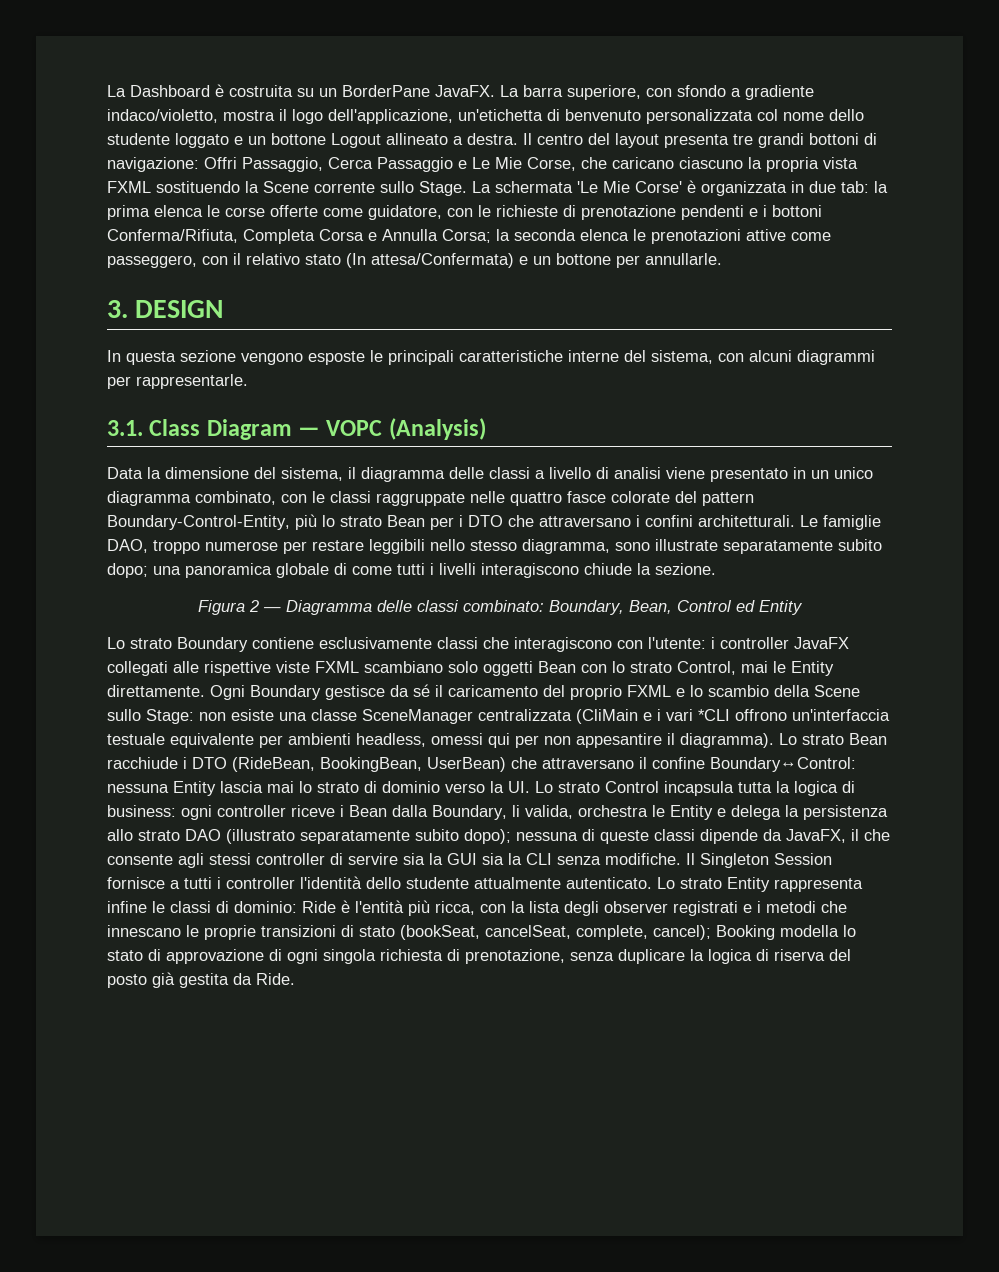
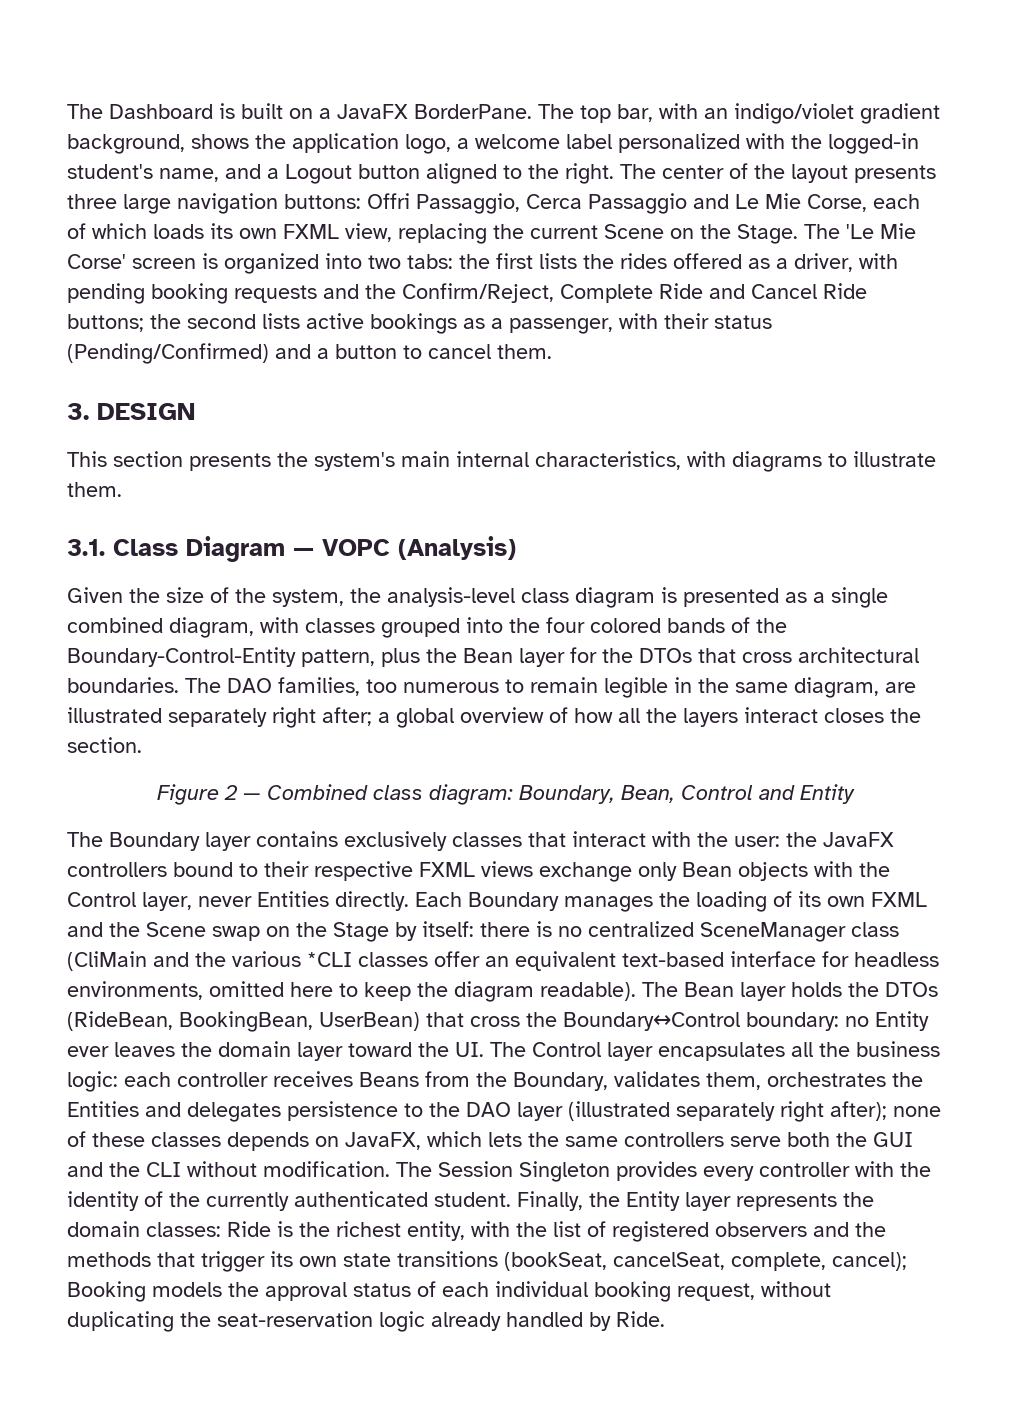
[107,84,814,100] [107,109,864,124] [107,133,877,148] [107,157,199,172] La Dashboard è costruita su un BorderPane JavaFX. La barra superiore, con sfondo a gradiente indaco/violetto, mostra il logo dell'applicazione, un'etichetta di benvenuto personalizzata col nome dello studente loggato e un bottone Logout allineato a destra. Il centro del layout presenta tre grandi bottoni di navigazione: -> [67,103,940,124] [67,133,919,154] [67,163,936,184] [67,193,361,214] The Dashboard is built on a JavaFX BorderPane. The top bar, with an indigo/violet gradient background, shows the application logo, a welcome label personalized with the logged-in student's name, and a Logout button aligned to the right. The center of the layout presents three large navigation buttons:
[458,160,467,169] e -> [693,194,729,209] and
[581,157,858,172] [107,180,888,196] [107,205,822,220] [107,229,831,244] [107,253,722,268] [107,300,224,318] [107,350,875,365] [107,374,248,389] che caricano ciascuno la propria vista FXML sostituendo la Scene corrente sullo Stage. La schermata 'Le Mie Corse' è organizzata in due tab: la prima elenca le corse offerte come guidatore, con le richieste di prenotazione pendenti e i bottoni Conferma/Rifiuta, Completa Corsa e Annulla Corsa; la seconda elenca le prenotazioni attive come passeggero, con il relativo stato (In attesa/Confermata) e un bottone per annullarle. // 3. DESIGN // In questa sezione vengono esposte le principali caratteristiche interne del sistema, con alcuni diagrammi per rappresentarle. -> [873,194,920,209] [67,223,916,244] [67,253,898,274] [67,283,867,304] [67,313,772,334] [67,343,552,364] [67,403,195,420] [67,451,936,472] [67,482,122,497] each of which loads its own FXML view, replacing the current Scene on the Stage. The 'Le Mie Corse' screen is organized into two tabs: the first lists the rides offered as a driver, with pending booking requests and the Confirm/Reject, Complete Ride and Cancel Ride buttons; the second lists active bookings as a passenger, with their status (Pending/Confirmed) and a button to cancel them. // 3. DESIGN // This section presents the system's main internal characteristics, with diagrams to illustrate them.
[107,467,873,482] [107,491,754,506] [107,514,881,530] [107,539,882,554] [107,563,716,578] [198,600,544,615] Data la dimensione del sistema, il diagramma delle classi a livello di analisi viene presentato in un unico diagramma combinato, con le classi raggruppate nelle quattro fasce colorate del pattern Boundary-Control-Entity, più lo strato Bean per i DTO che attraversano i confini architetturali. Le famiglie DAO, troppo numerose per restare leggibili nello stesso diagramma, sono illustrate separatamente subito dopo; una panoramica globale di come tutti i livelli interagiscono chiude la sezione. // Figura 2 — Diagramma delle classi combinato: -> [67,587,888,608] [67,617,787,638] [67,647,919,667] [67,677,916,698] [67,707,921,728] [67,737,142,753] [156,784,513,805] Given the size of the system, the analysis-level class diagram is presented as a single combined diagram, with classes grouped into the four colored bands of the Boundary-Control-Entity pattern, plus the Bean layer for the DTOs that cross architectural boundaries. The DAO families, too numerous to remain legible in the same diagram, are illustrated separately right after; a global overview of how all the layers interact closes the section. // Figure 2 — Combined class diagram:
[736,600,755,612] ed -> [758,785,795,800] and
[107,637,849,652] [107,661,834,676] [107,684,860,700] [107,709,890,724] [107,733,887,748] [107,757,856,772] [107,781,855,796] [107,805,888,820] [107,829,890,844] [107,853,832,868] [107,876,863,892] [107,900,847,916] [107,925,395,940] Lo strato Boundary contiene esclusivamente classi che interagiscono con l'utente: i controller JavaFX collegati alle rispettive viste FXML scambiano solo oggetti Bean con lo strato Control, mai le Entity direttamente. Ogni Boundary gestisce da sé il caricamento del proprio FXML e lo scambio della Scene sullo Stage: non esiste una classe SceneManager centralizzata (CliMain e i vari *CLI offrono un'interfaccia testuale equivalente per ambienti headless, omessi qui per non appesantire il diagramma). Lo strato Bean racchiude i DTO (RideBean, BookingBean, UserBean) che attraversano il confine Boundary↔Control: nessuna Entity lascia mai lo strato di dominio verso la UI. Lo strato Control incapsula tutta la logica di business: ogni controller riceve i Bean dalla Boundary, li valida, orchestra le Entity e delega la persistenza allo strato DAO (illustrato separatamente subito dopo); nessuna di queste classi dipende da JavaFX, il che consente agli stessi controller di servire sia la GUI sia la CLI senza modifiche. Il Singleton Session fornisce a tutti i controller l'identità dello studente attualmente autenticato. Lo strato Entity rappresenta infine le classi di dominio: Ride è l'entità più ricca, con la lista degli observer registrati e i metodi che innescano le proprie transizioni di stato -> [67,831,894,851] [67,861,890,882] [67,891,927,912] [67,921,899,942] [67,951,939,971] [67,981,938,1002] [67,1011,929,1032] [67,1041,940,1061] [67,1071,923,1092] [67,1101,941,1122] [67,1131,913,1151] [67,1161,931,1182] [67,1191,874,1211] [67,1221,886,1242] [67,1251,498,1272] The Boundary layer contains exclusively classes that interact with the user: the JavaFX controllers bound to their respective FXML views exchange only Bean objects with the Control layer, never Entities directly. Each Boundary manages the loading of its own FXML and the Scene swap on the Stage by itself: there is no centralized SceneManager class (CliMain and the various *CLI classes offer an equivalent text-based interface for headless environments, omitted here to keep the diagram readable). The Bean layer holds the DTOs (RideBean, BookingBean, UserBean) that cross the Boundary↔Control boundary: no Entity ever leaves the domain layer toward the UI. The Control layer encapsulates all the business logic: each controller receives Beans from the Boundary, validates them, orchestrates the Entities and delegates persistence to the DAO layer (illustrated separately right after); none of these classes depends on JavaFX, which lets the same controllers serve both the GUI and the CLI without modification. The Session Singleton provides every controller with the identity of the currently authenticated student. Finally, the Entity layer represents the domain classes: Ride is the richest entity, with the list of registered observers and the methods that trigger its own state transitions
[780,925,856,937] [107,949,851,964] [107,972,252,988] modella lo stato di approvazione di ogni singola richiesta di prenotazione, senza duplicare la logica di riserva del posto già gestita da -> [152,1281,831,1302] [67,1311,611,1332] models the approval status of each individual booking request, without duplicating the seat-reservation logic already handled by

